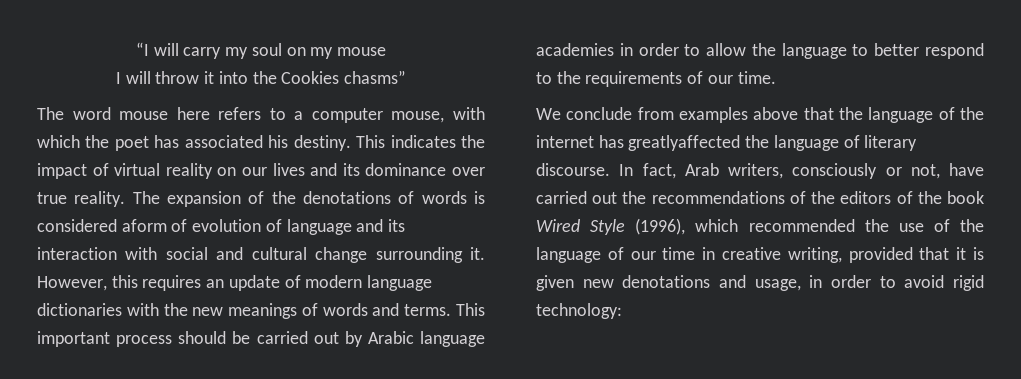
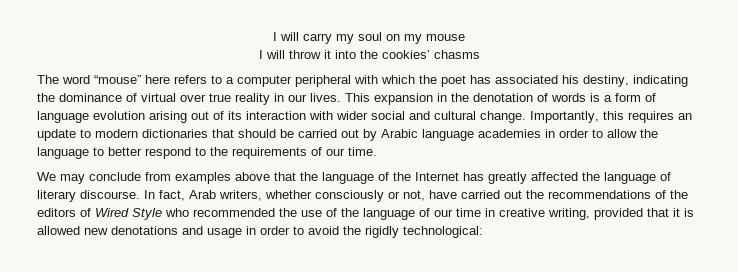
[135,42,149,56] “I -> [273,32,277,41] I
[281,70,407,84] Cookies chasms” -> [381,50,480,59] cookies’ chasms
[119,111,169,120] mouse -> [94,75,141,84] “mouse”
[391,111,445,123] mouse, -> [295,75,351,87] peripheral
[293,135,486,151] [37,163,486,179] [37,191,485,207] [37,219,384,235] destiny. This indicates the impact of virtual reality on our lives and its dominance over true reality. The expansion of the denotations of words is considered aform of evolution of language and -> [583,75,688,87] [37,93,656,105] [37,111,224,123] destiny, indicating the dominance of virtual over true reality in our lives. This expansion in the denotation of words is a form of language evolution arising out of
(158, 253) none -> [336,111,368,120] wider
[315,247,486,263] [37,275,433,291] [37,303,485,319] [37,331,173,347] change surrounding it. However, this requires an update of modern language dictionaries with the new meanings of words and terms. This important process -> [480,111,692,123] [37,129,234,141] change. Importantly, this requires an update to modern dictionaries that
(561, 114) none -> [60,174,85,184] may
[536,135,741,151] internet has greatlyaffected -> [415,172,578,184] Internet has greatly affected
(783, 171) none -> [265,190,312,199] whether
[917,191,984,204] [536,218,739,235] the book Wired Style (1996), which -> [95,208,189,220] Wired Style who
[536,275,574,291] given -> [37,226,80,235] allowed
[754,279,801,291] usage, -> [207,228,242,238] usage
[953,275,984,291] [536,303,622,319] rigid technology: -> [343,226,483,238] the rigidly technological:

